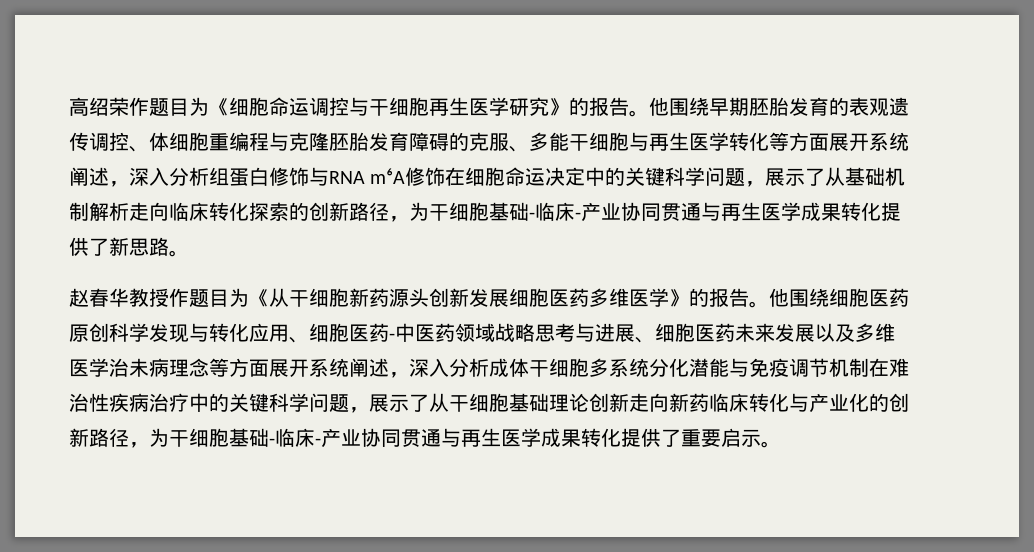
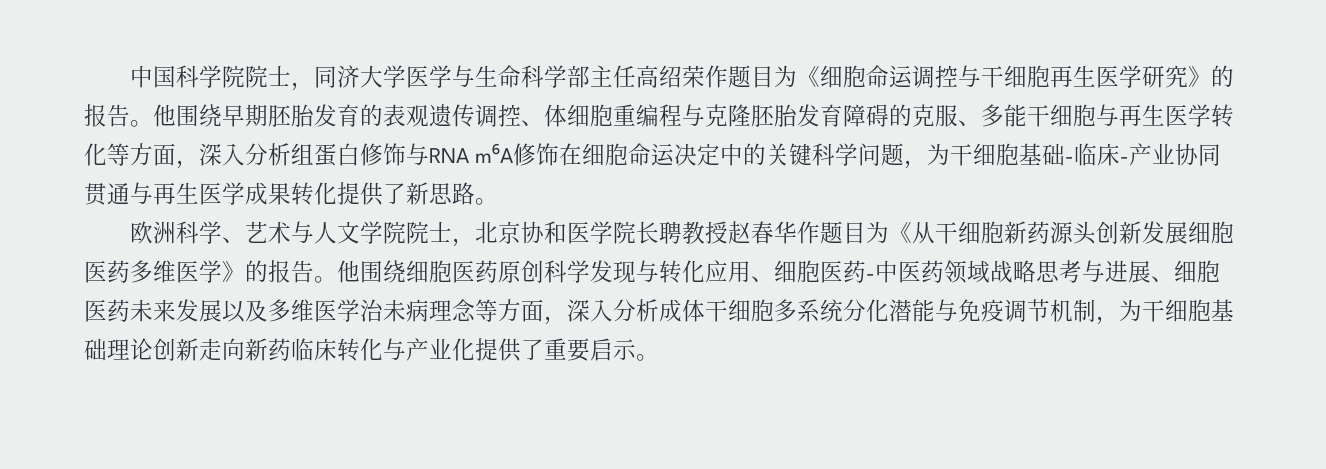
(69, 106) none -> [129,65,636,91] 中国科学院院士，同济大学医学与生命科学部主任
[829,132,909,151] [69,167,109,186] 展开系统阐述 -> (176, 154) none
[765,167,906,186] [69,202,409,222] 展示了从基础机制解析走向临床转化探索的创新路径， -> (928, 164) none
[69,288,169,307] 赵春华教授 -> [129,221,797,247] 欧洲科学、艺术与人文学院院士，北京协和医学院长聘教授赵春华
[269,358,389,377] 展开系统阐述 -> (544, 310) none
[869,358,909,377] [69,393,449,413] 在难治性疾病治疗中的关键科学问题，展示了从 -> [1096,299,1142,325] ，为
[869,393,909,412] [69,428,621,448] 的创新路径，为干细胞基础-临床-产业协同贯通与再生医学成果转化 -> (475, 349) none

